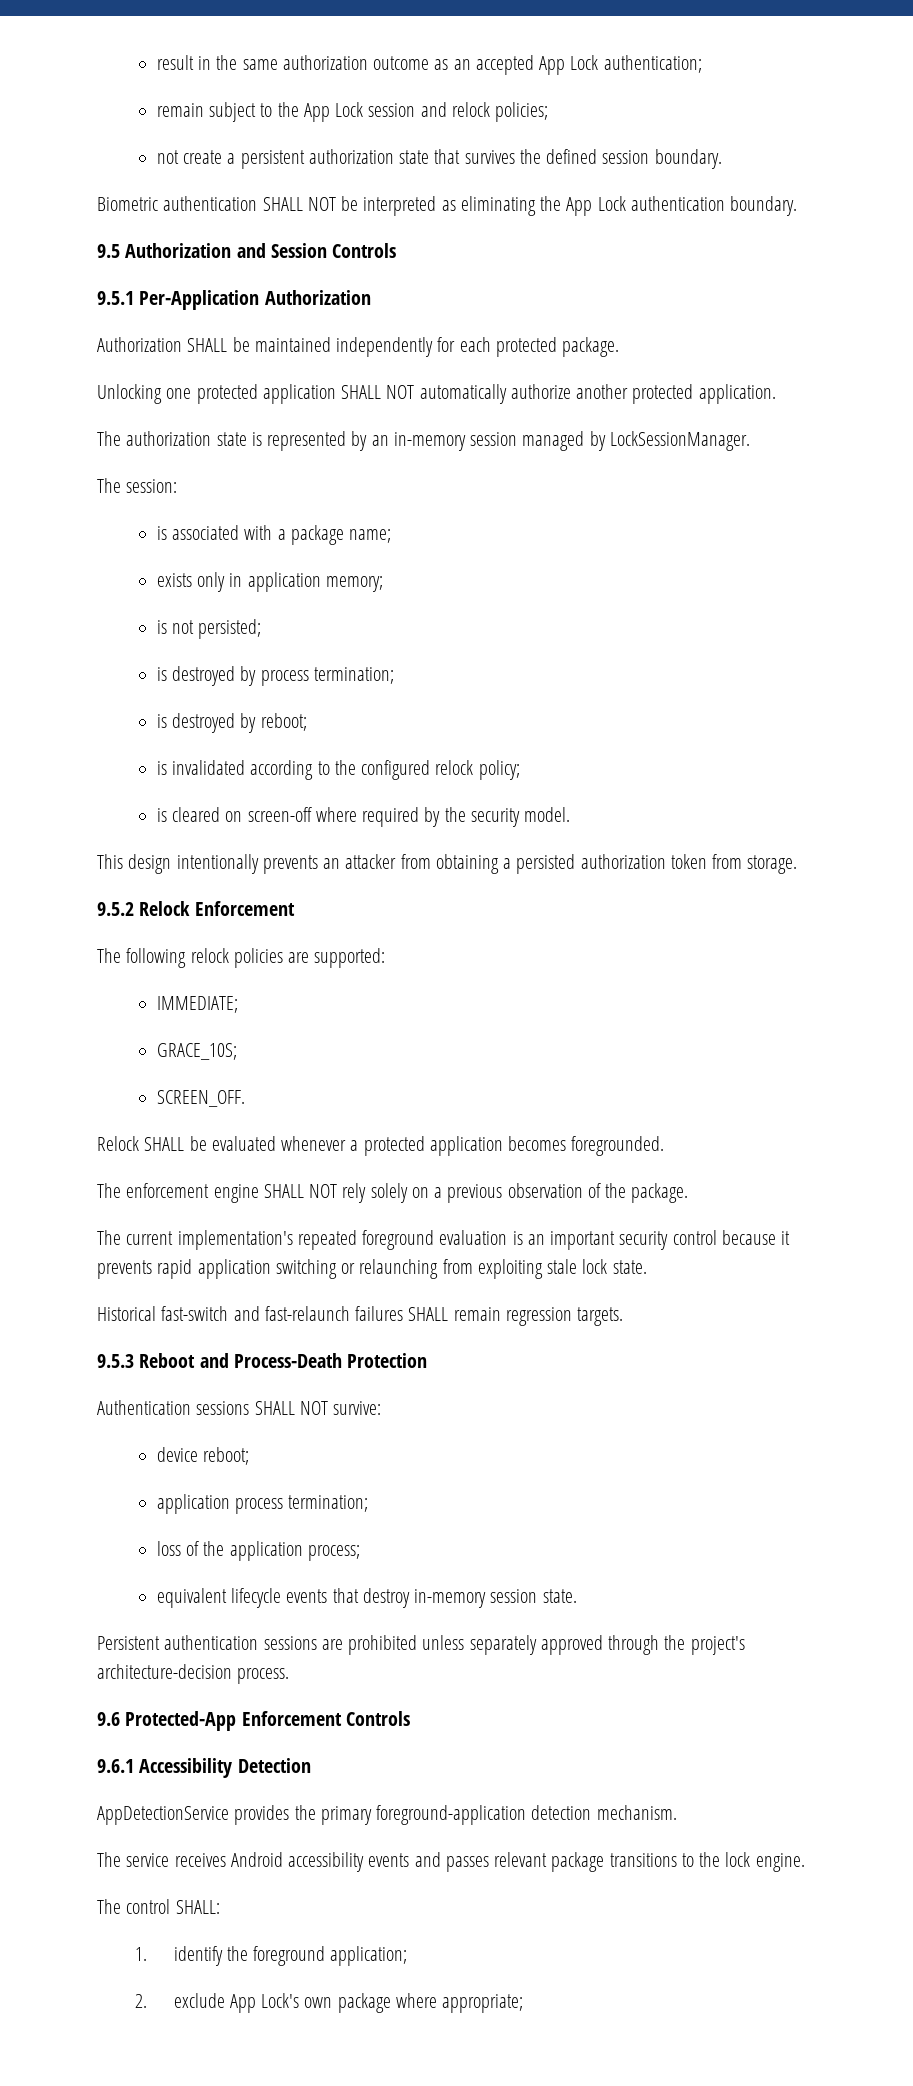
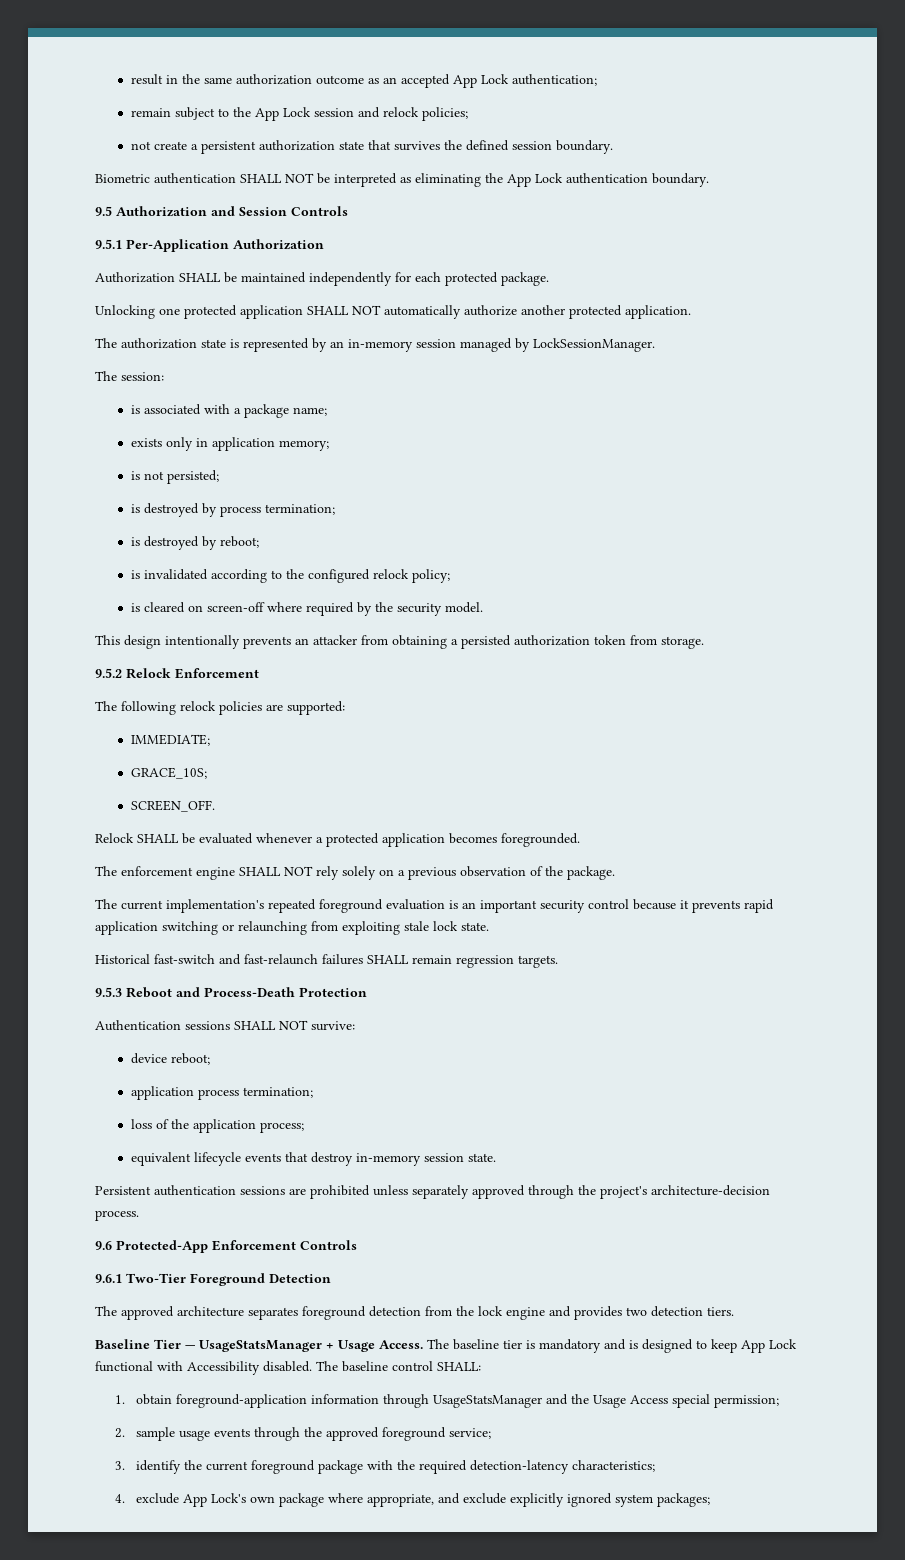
[139,1758,233,1778] Accessibility -> [126,1273,265,1286] Two-Tier Foreground
[97,1805,677,1825] [97,1852,805,1872] [97,1899,220,1914] [135,1946,408,1966] [135,1994,148,2008] AppDetectionService provides the primary foreground-application detection mechanism. // The service receives Android accessibility events and passes relevant package transitions to the lock engine. // The control SHALL: // 1. identify the foreground application; // 2. -> [95,1306,734,1320] [95,1339,797,1353] [95,1361,481,1375] [115,1394,779,1408] [115,1427,491,1441] [115,1460,655,1474] [115,1494,126,1503] The approved architecture separates foreground detection from the lock engine and provides two detection tiers. // Baseline Tier — UsageStatsManager + Usage Access. The baseline tier is mandatory and is designed to keep App Lock functional with Accessibility disabled. The baseline control SHALL: // 1. obtain foreground-application information through UsageStatsManager and the Usage Access special permission; // 2. sample usage events through the approved foreground service; // 3. identify the current foreground package with the required detection-latency characteristics; // 4.
[442,1994,524,2013] appropriate; -> [366,1493,710,1507] appropriate, and exclude explicitly ignored system packages;

